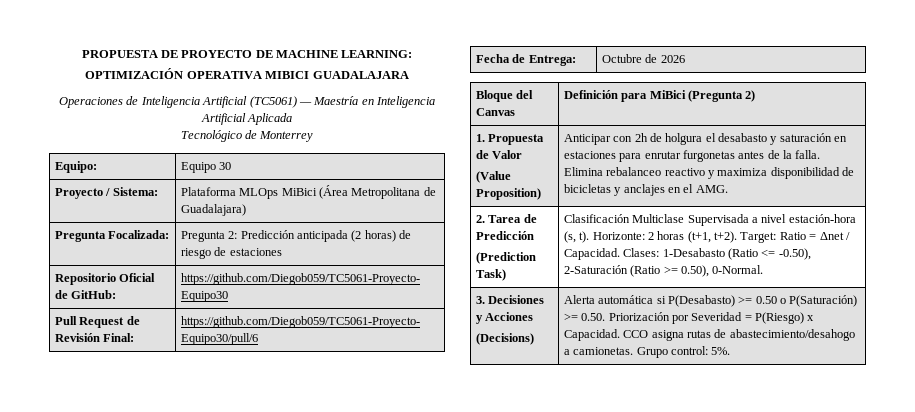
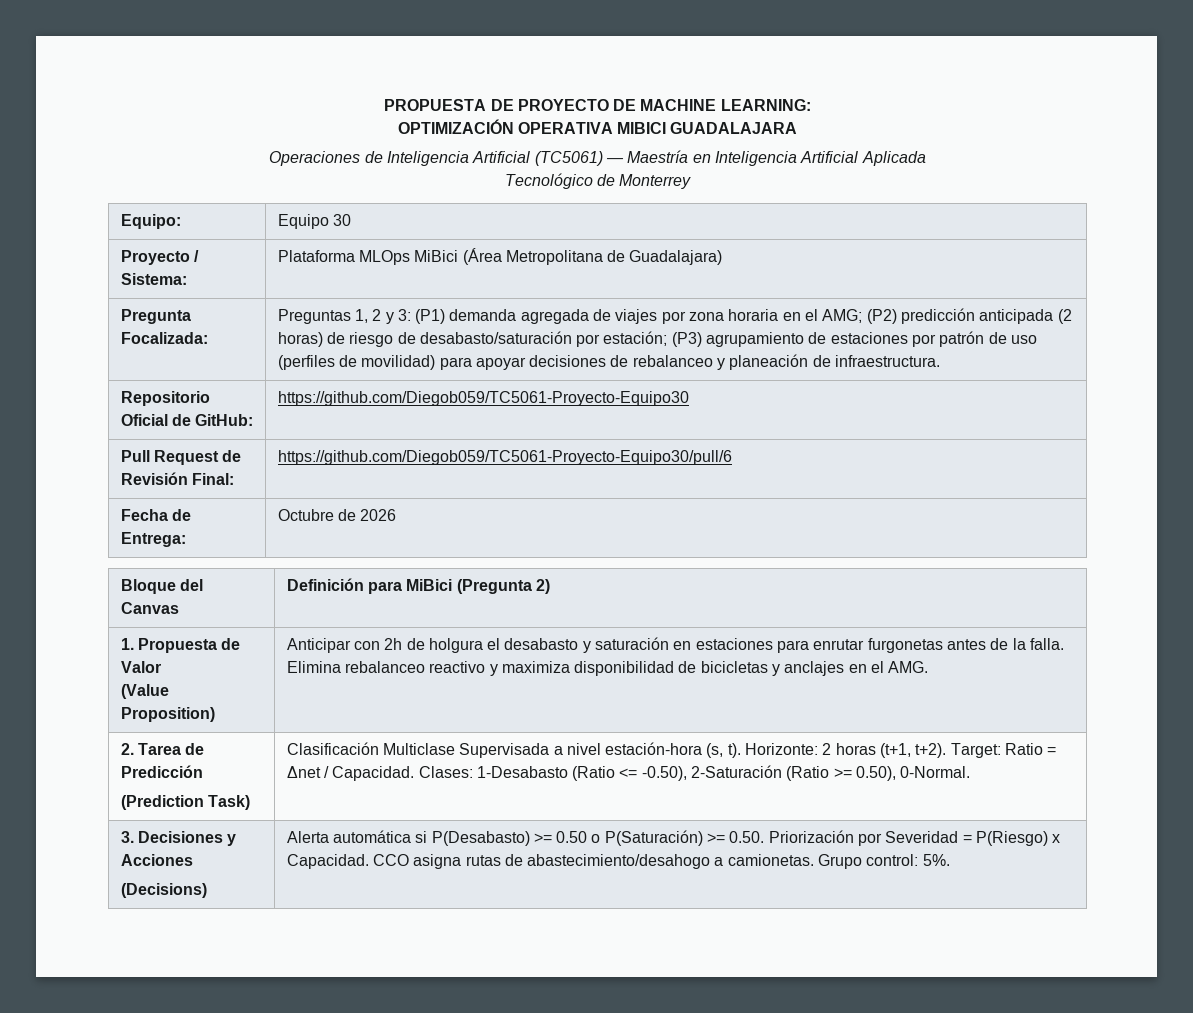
[180,230,295,242] Pregunta 2: Predicción -> [277,308,975,324] Preguntas 1, 2 y 3: (P1) demanda agregada de viajes por zona horaria en el AMG; (P2) predicción
[229,248,282,256] estaciones -> [419,331,1038,347] [277,354,941,370] desabasto/saturación por estación; (P3) agrupamiento de estaciones por patrón de uso (perfiles de movilidad) para apoyar decisiones de rebalanceo y planeación de infraestructura.

